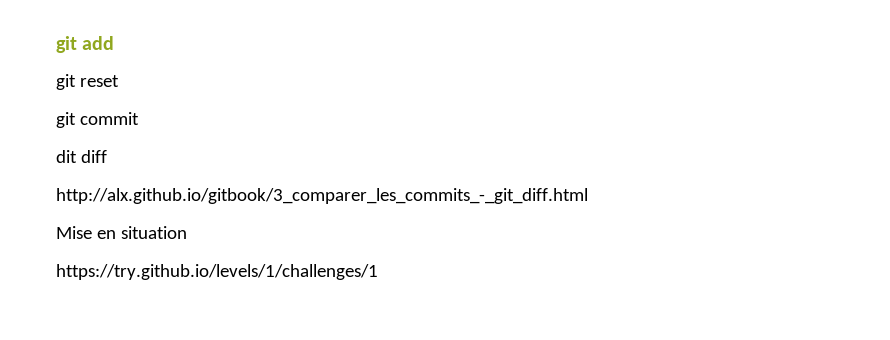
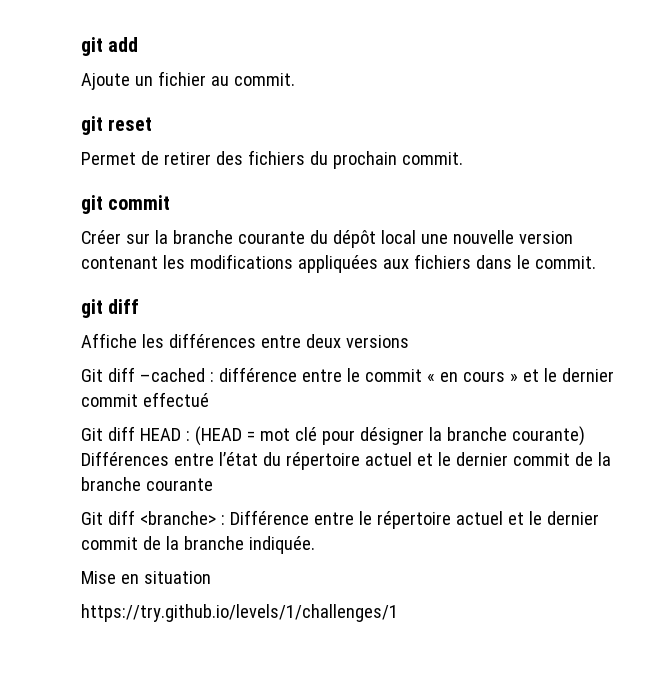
[56,74,119,90] [56,112,139,128] [56,150,107,163] [56,188,588,204] git reset // git commit // dit diff // http://alx.github.io/gitbook/3_comparer_les_commits_-_git_diff.html -> [81,71,295,90] [81,116,153,135] [81,150,463,169] [81,195,171,214] [81,230,573,248] [81,254,596,273] [81,299,140,318] [81,333,409,348] [81,367,614,382] [81,392,209,407] [81,426,585,446] [81,451,611,470] [81,477,213,491] [81,510,599,529] [81,536,315,554] Ajoute un fichier au commit. // git reset // Permet de retirer des fichiers du prochain commit. // git commit // Créer sur la branche courante du dépôt local une nouvelle version contenant les modifications appliquées aux fichiers dans le commit. // git diff // Affiche les différences entre deux versions // Git diff –cached : différence entre le commit « en cours » et le dernier commit effectué // Git diff HEAD : (HEAD = mot clé pour désigner la branche courante) Différences entre l’état du répertoire actuel et le dernier commit de la branche courante // Git diff <branche> : Différence entre le répertoire actuel et le dernier commit de la branche indiquée.

